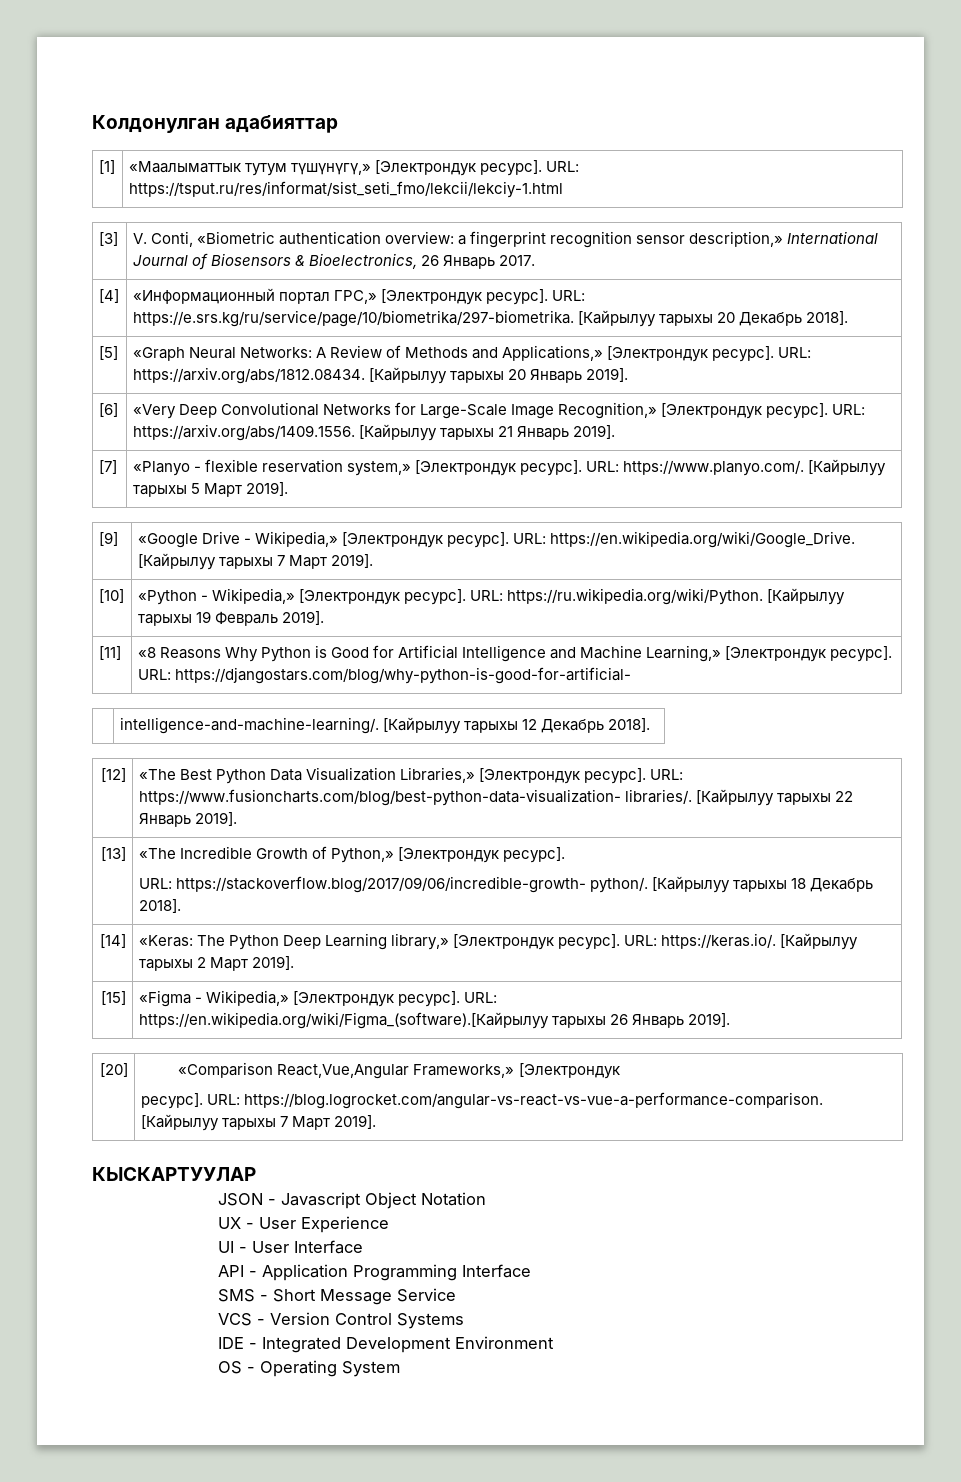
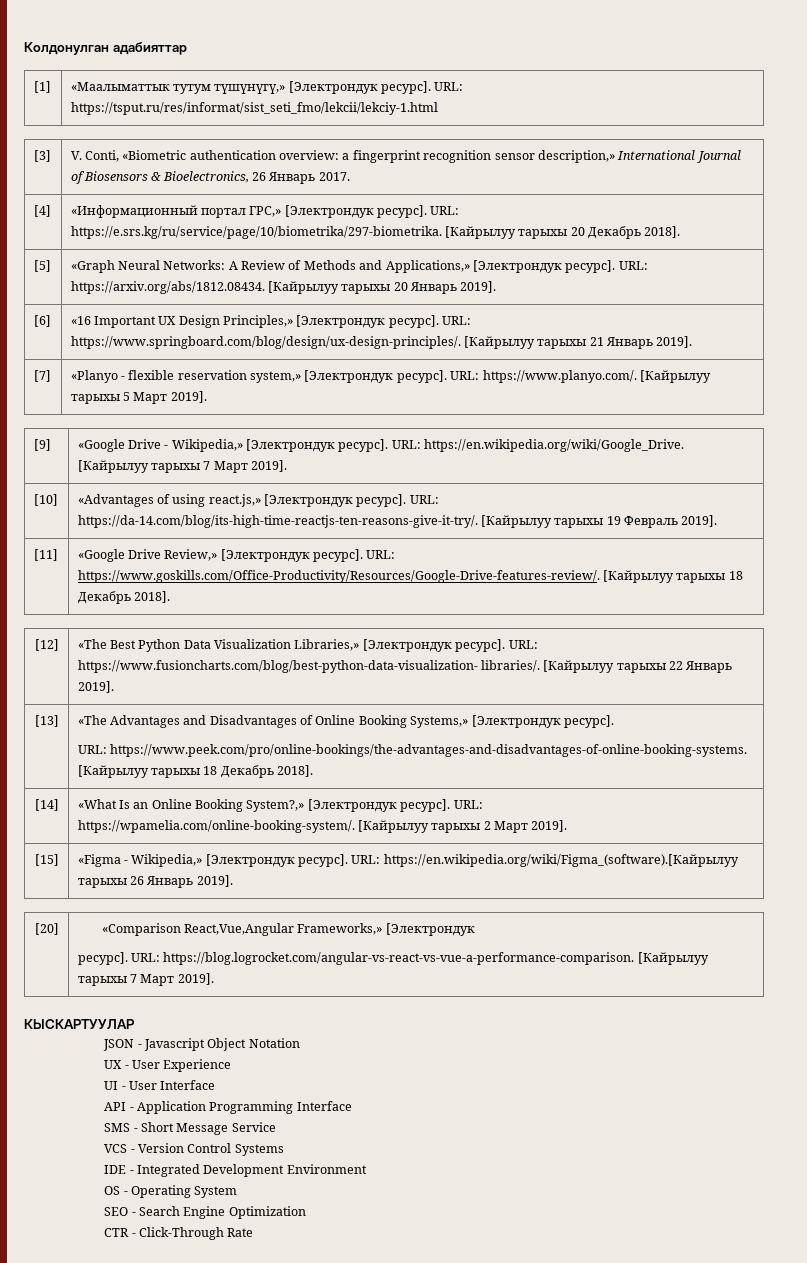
[132,402,866,419] [132,424,355,441] «Very Deep Convolutional Networks for Large-Scale Image Recognition,» [Электрондук ресурс]. URL: https://arxiv.org/abs/1409.1556. -> [70,315,472,328] [70,336,461,349] «16 Important UX Design Principles,» [Электрондук ресурс]. URL: https://www.springboard.com/blog/design/ux-design-principles/.
[137,588,763,605] «Python - Wikipedia,» [Электрондук ресурс]. URL: https://ru.wikipedia.org/wiki/Python. -> [77,494,439,507] [77,515,478,528] «Advantages of using react.js,» [Электрондук ресурс]. URL: https://da-14.com/blog/its-high-time-reactjs-ten-reasons-give-it-try/.
[137,645,893,662] [137,667,631,684] [119,717,537,734] «8 Reasons Why Python is Good for Artificial Intelligence and Machine Learning,» [Электрондук ресурс]. URL: https://djangostars.com/blog/why-python-is-good-for-artificial- // | intelligence-and-machine-learning/. [Кайрылуу тарыхы 12 -> [77,549,396,562] [77,570,743,583] «Google Drive Review,» [Электрондук ресурс]. URL: https://www.goskills.com/Office-Productivity/Resources/Google-Drive-features-review/. [Кайрылуу тарыхы 18
[179,846,394,863] Incredible Growth of Python,» -> [109,715,469,728] Advantages and Disadvantages of Online Booking Systems,»
[175,876,648,893] https://stackoverflow.blog/2017/09/06/incredible-growth- python/. -> [109,744,747,757] https://www.peek.com/pro/online-bookings/the-advantages-and-disadvantages-of-online-booking-systems.
[138,933,777,950] «Keras: The Python Deep Learning library,» [Электрондук ресурс]. URL: https://keras.io/. -> [77,799,483,812] [77,820,355,833] «What Is an Online Booking System?,» [Электрондук ресурс]. URL: https://wpamelia.com/online-booking-system/.
(400, 1369) none -> [104,1206,306,1219] [104,1227,254,1240] // SEO - Search Engine Optimization // CTR - Click-Through Rate

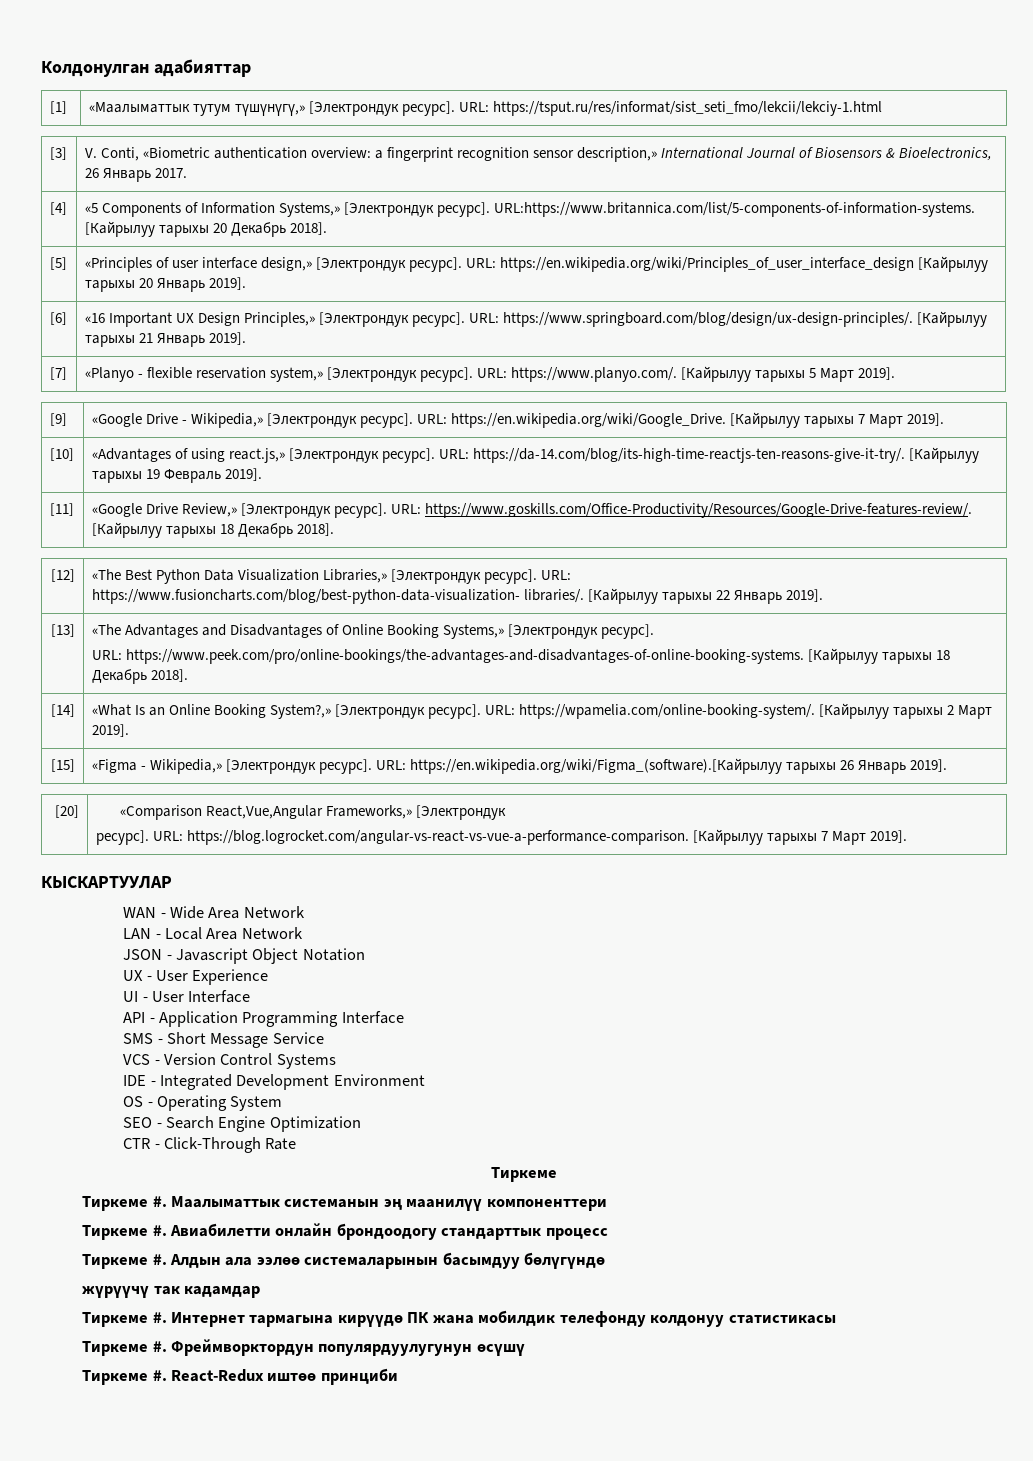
[70,205,460,218] [70,226,442,239] «Информационный портал ГРС,» [Электрондук ресурс]. URL: https://e.srs.kg/ru/service/page/10/biometrika/297-biometrika. -> [84,202,976,217] «5 Components of Information Systems,» [Электрондук ресурс]. URL:https://www.britannica.com/list/5-components-of-information-systems.
[70,260,648,273] [70,281,265,294] «Graph Neural Networks: A Review of Methods and Applications,» [Электрондук ресурс]. URL: https://arxiv.org/abs/1812.08434. -> [84,257,915,272] «Principles of user interface design,» [Электрондук ресурс]. URL: https://en.wikipedia.org/wiki/Principles_of_user_interface_design
(135, 1024) none -> [123,906,305,919] [123,927,303,940] // WAN - Wide Area Network // LAN - Local Area Network
(254, 1232) none -> [491,1167,557,1182] [82,1196,607,1211] [82,1223,608,1240] [82,1252,606,1269] [82,1286,260,1298] [82,1310,836,1327] [82,1339,525,1356] [82,1368,398,1385] // Тиркеме // Тиркеме #. Маалыматтык системанын эң маанилүү компоненттери // Тиркеме #. Авиабилетти онлайн брондоодогу стандарттык процесс // Тиркеме #. Алдын ала ээлөө системаларынын басымдуу бөлүгүндө // жүрүүчү так кадамдар // Тиркеме #. Интернет тармагына кирүүдө ПК жана мобилдик телефонду колдонуу статистикасы // Тиркеме #. Фреймворктордун популярдуулугунун өсүшү // Тиркеме #. React-Redux иштөө принциби

